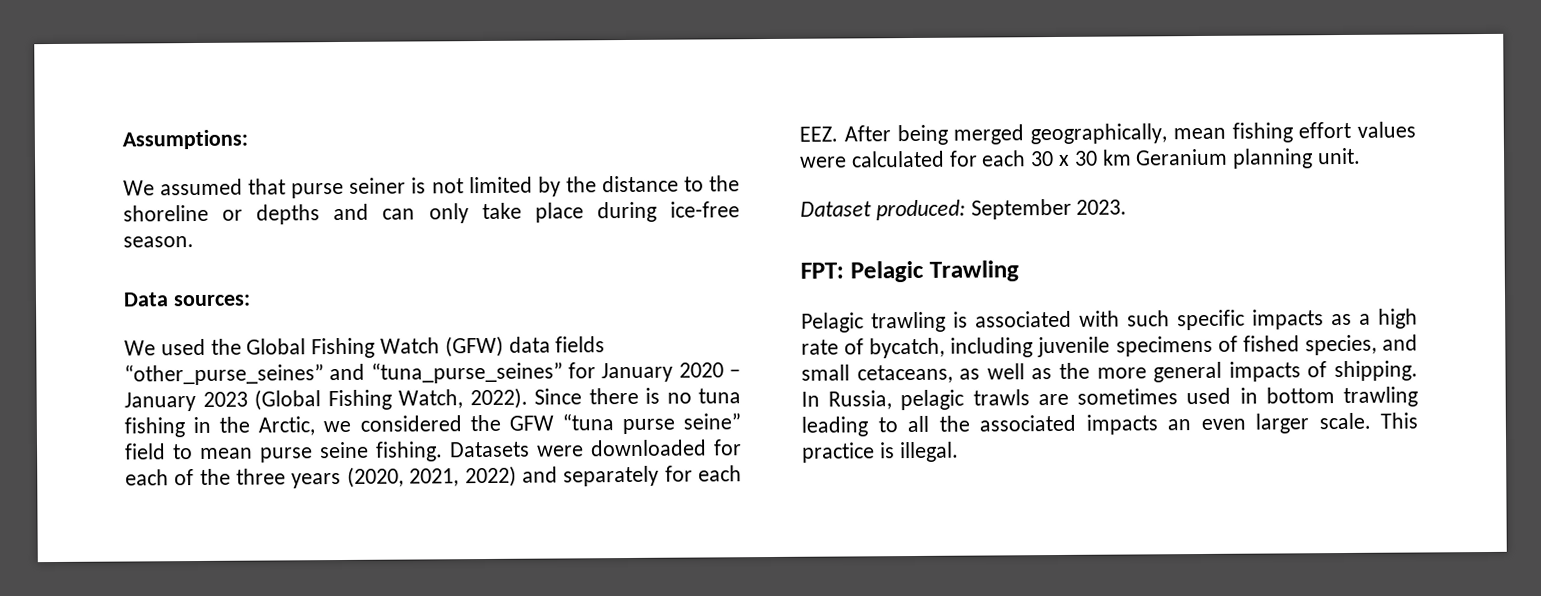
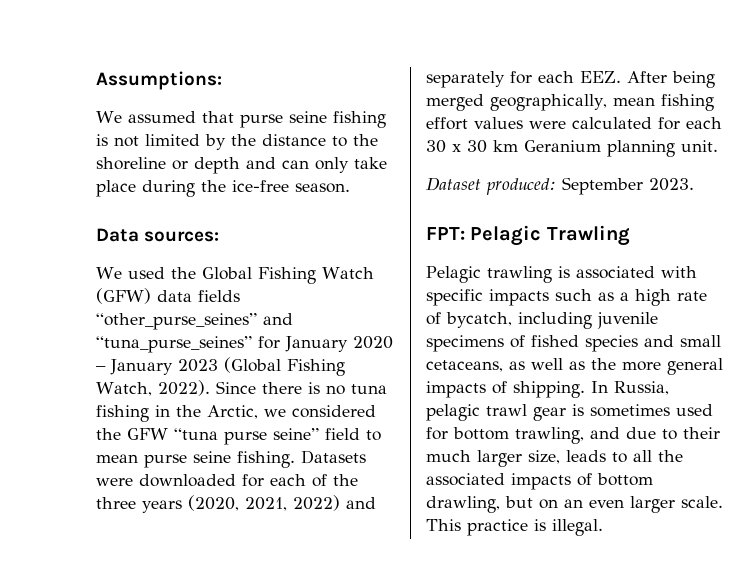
[349,177,407,194] seiner -> [288,111,386,128] seine fishing
[256,204,321,225] depths -> [194,157,240,174] depth
(657, 212) none -> [201,180,226,192] the
[1127,310,1170,327] such -> (697, 272) none
(1324, 319) none -> [555,289,592,301] such
[1304,334,1377,356] species, -> [585,335,638,352] species
[972,386,1418,408] [801,416,868,437] trawls are sometimes used in bottom trawling leading -> [486,404,713,421] [426,427,720,444] [426,450,606,467] trawl gear is sometimes used for bottom trawling, and due to their much larger size, leads
(1158, 424) none -> [577,473,653,486] [426,496,558,513] of bottom drawling, but on

